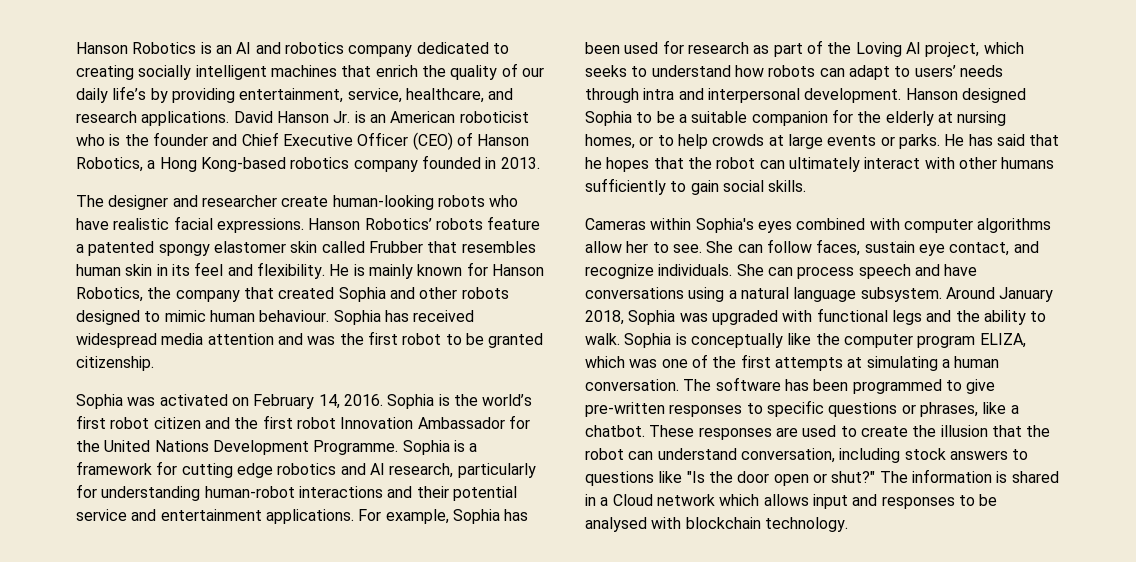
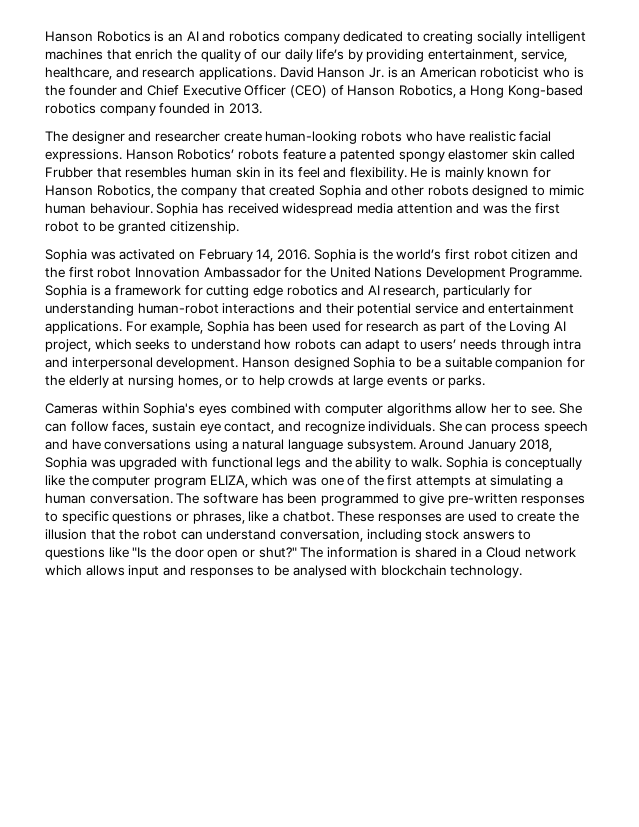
[944,134,1060,146] [585,157,1055,172] [585,178,807,195] He has said that he hopes that the robot can ultimately interact with other humans sufficiently to gain social skills. -> (486, 381) none

